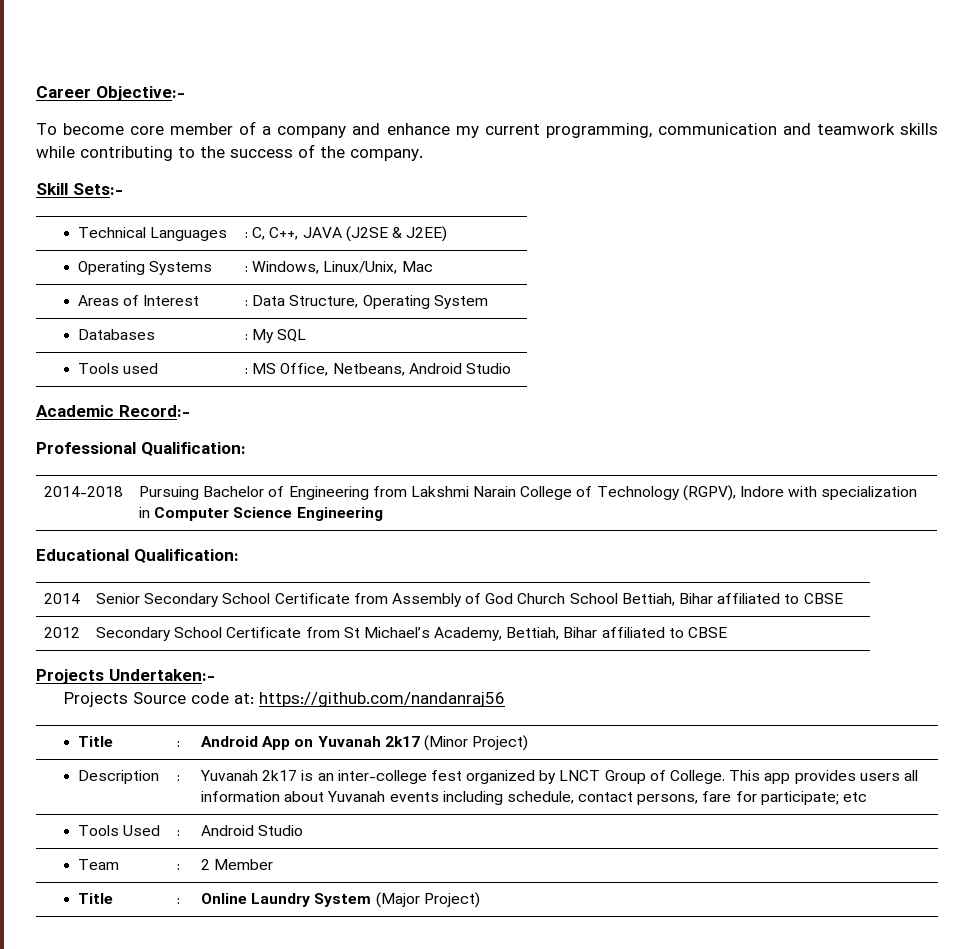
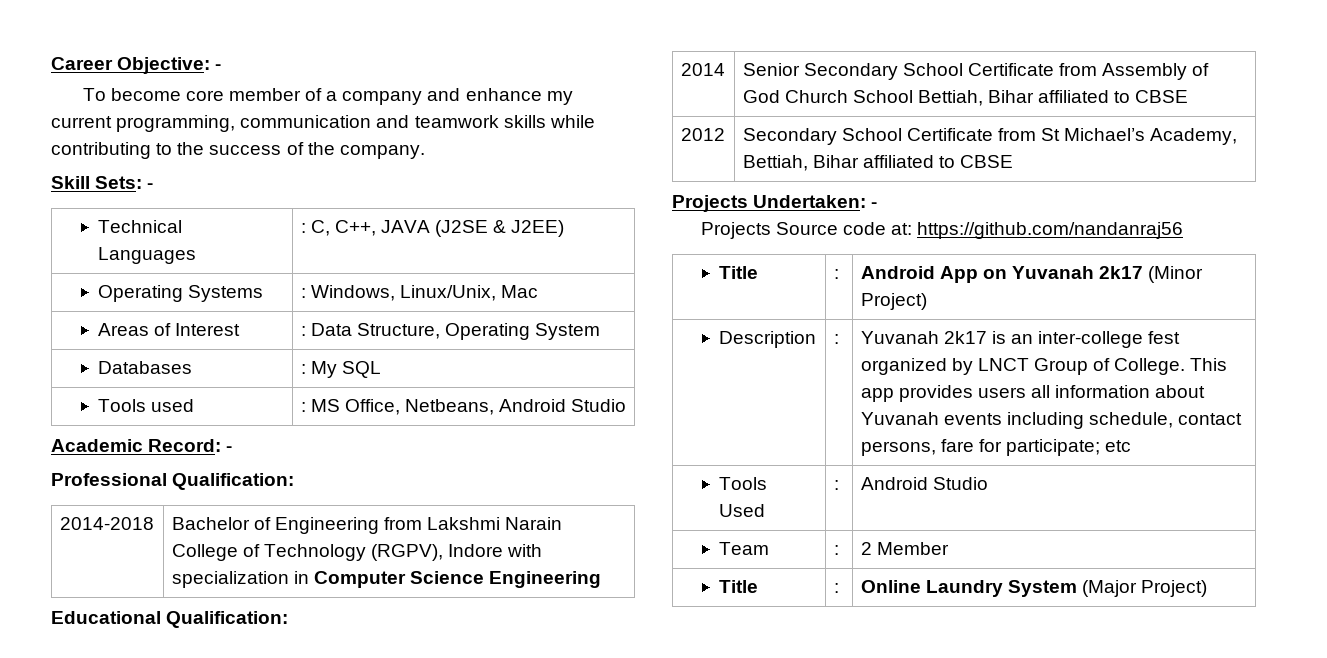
[96,86,185,101] Objective:- -> [117,57,222,74] Objective: -
[73,183,123,195] Sets:- -> [95,176,154,189] Sets: -
[119,405,190,417] Record:- -> [148,439,233,452] Record: -
[138,486,199,500] Pursuing -> (154, 523) none
[109,669,215,681] Undertaken:- -> [753,195,878,208] Undertaken: -

